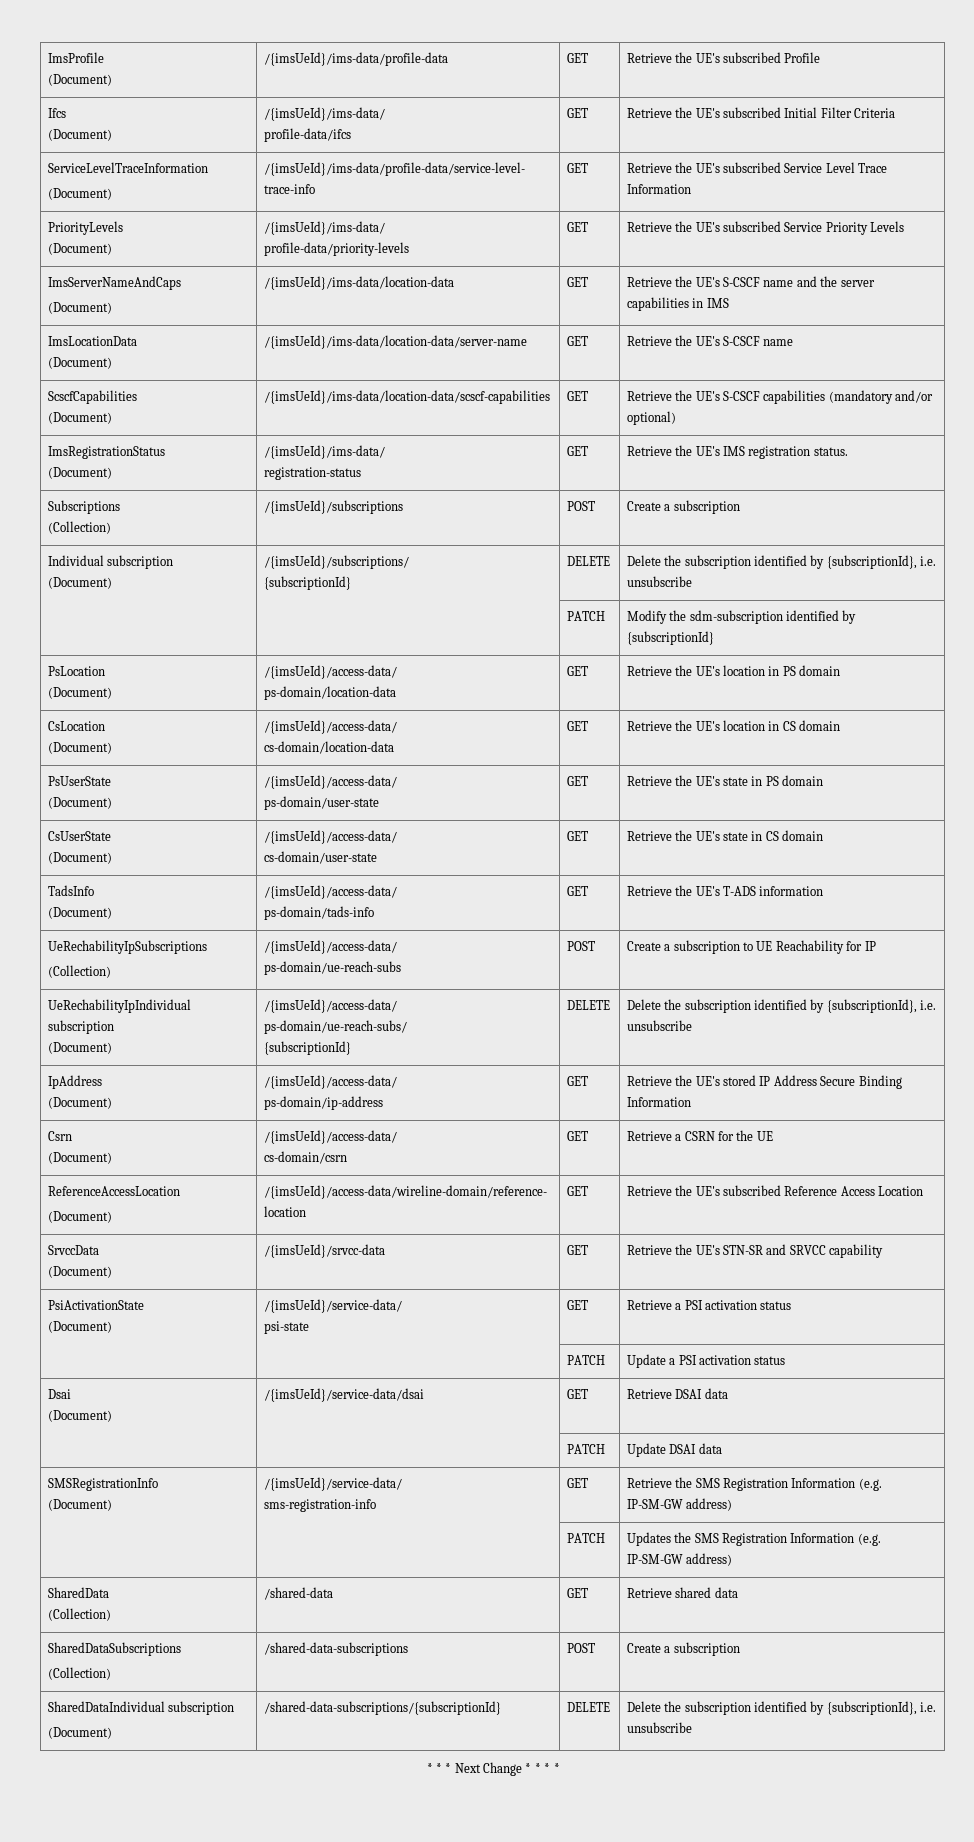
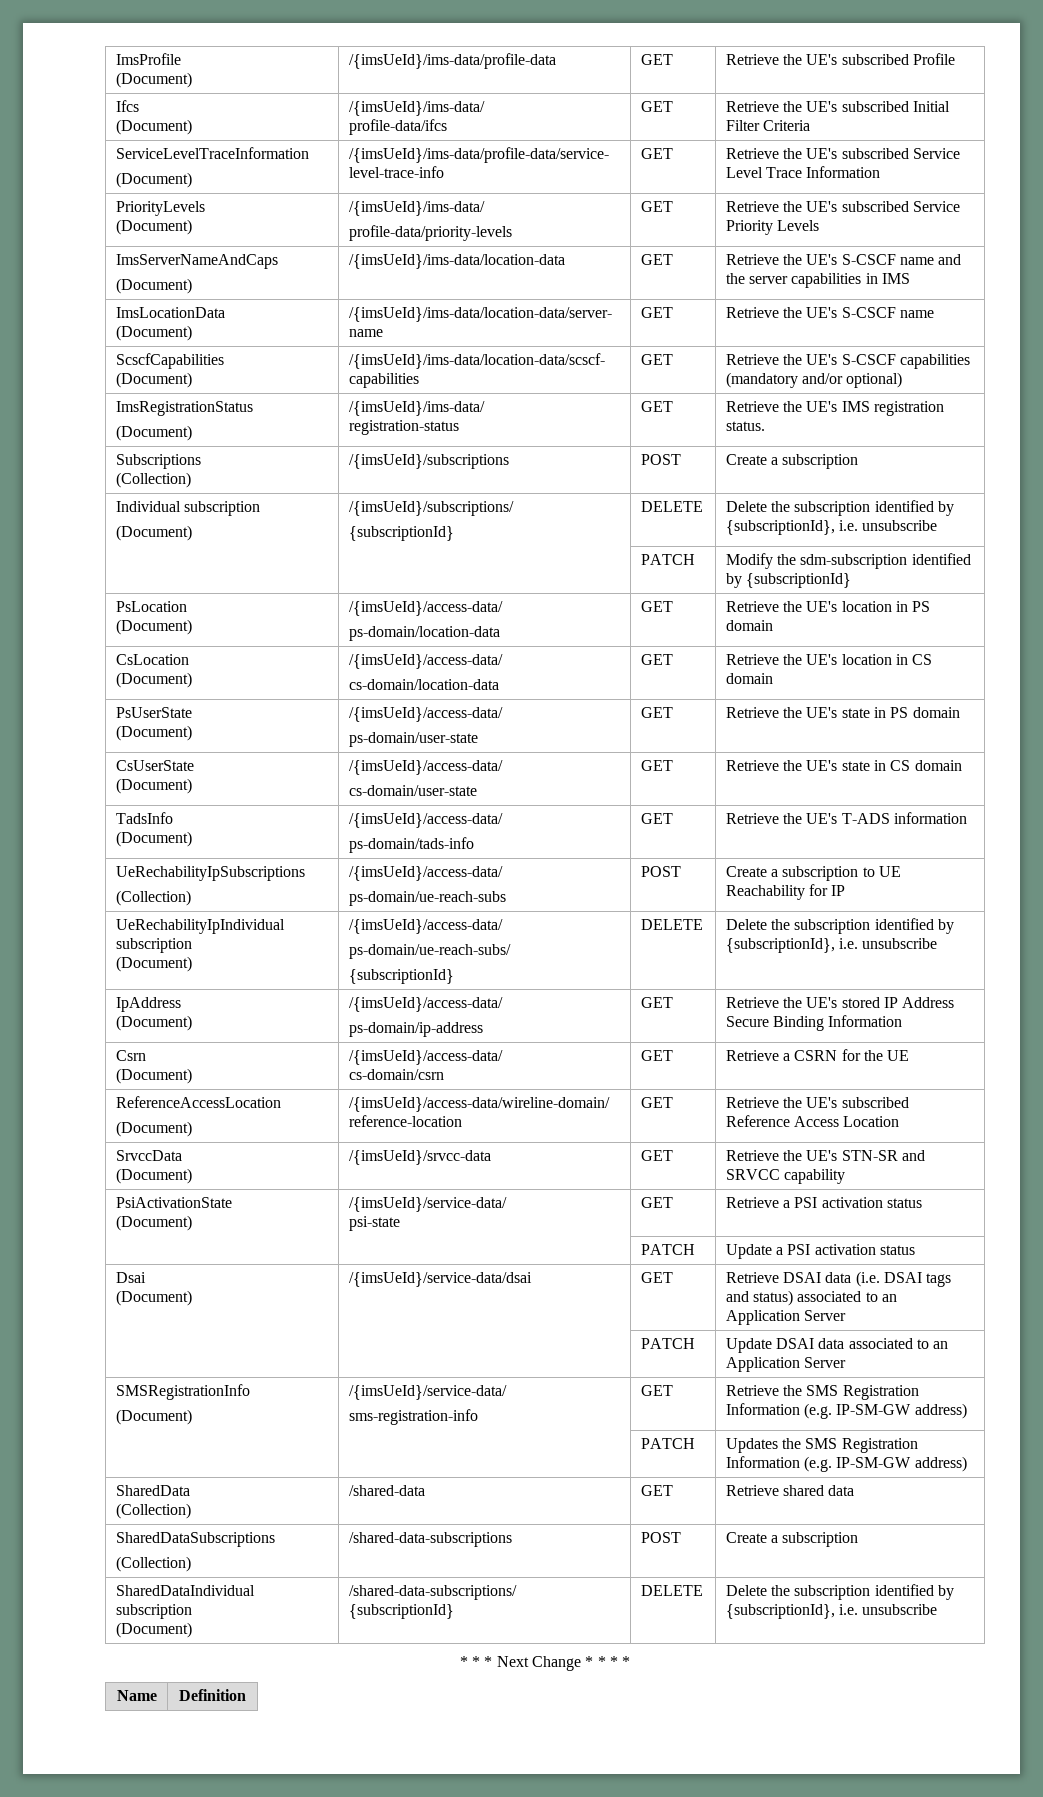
(728, 1393) none -> [855,1271,952,1287] [725,1290,898,1306] [725,1310,847,1325] (i.e. DSAI tags and status) associated to an Application Server
(722, 1448) none -> [848,1338,949,1349] [725,1357,847,1372] associated to an Application Server
(560, 1768) none -> [116,1690,157,1701] [179,1689,246,1701] // Name | Definition

